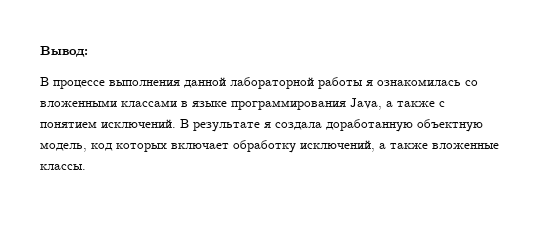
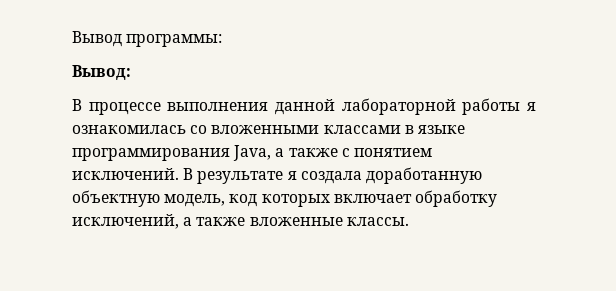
(40, 51) none -> [72,31,223,47] Вывод программы: //

